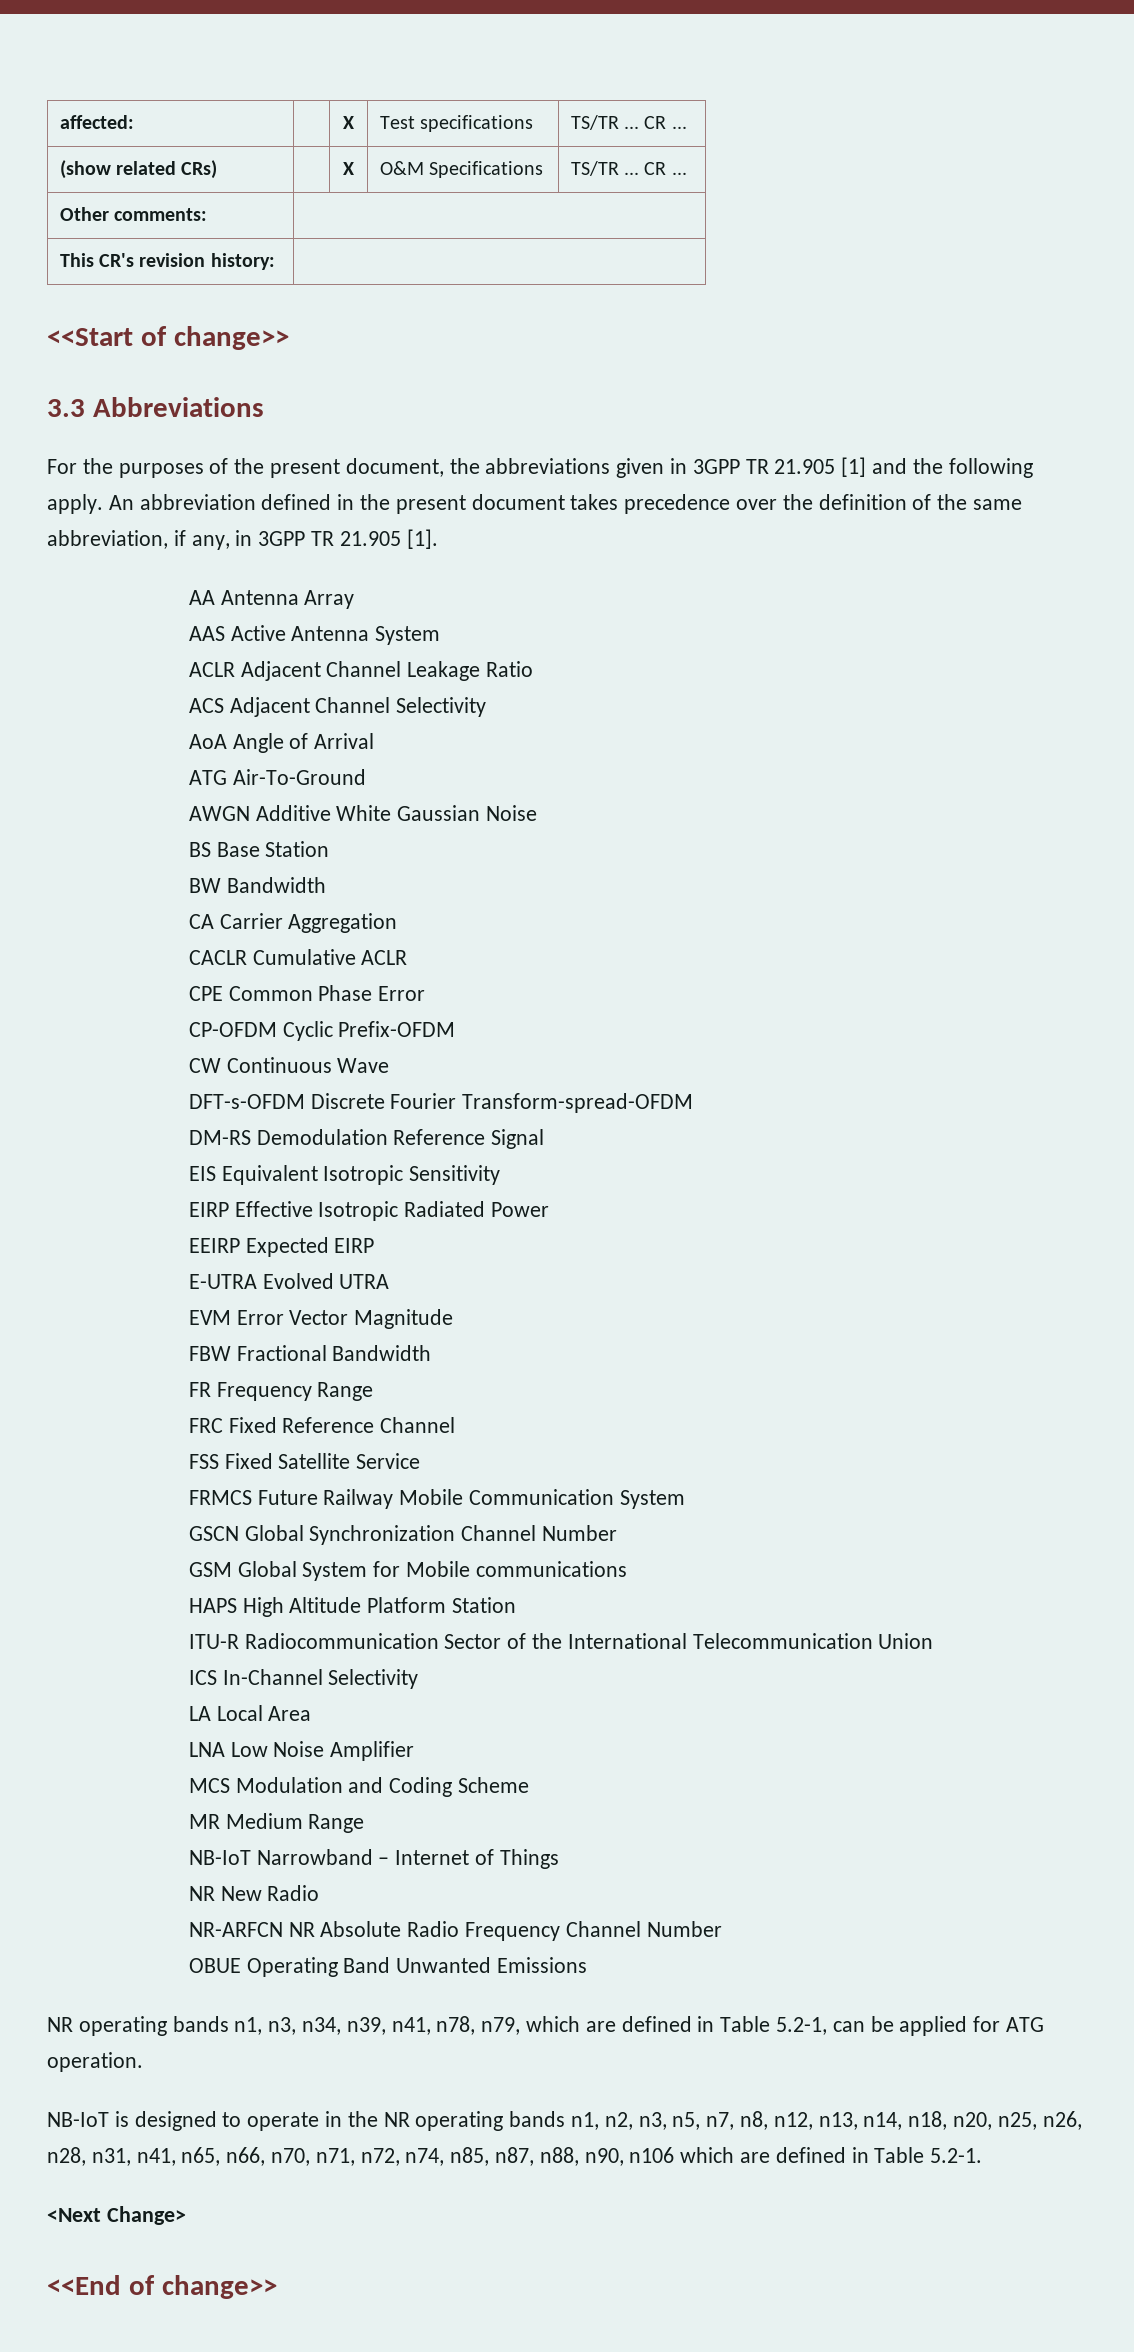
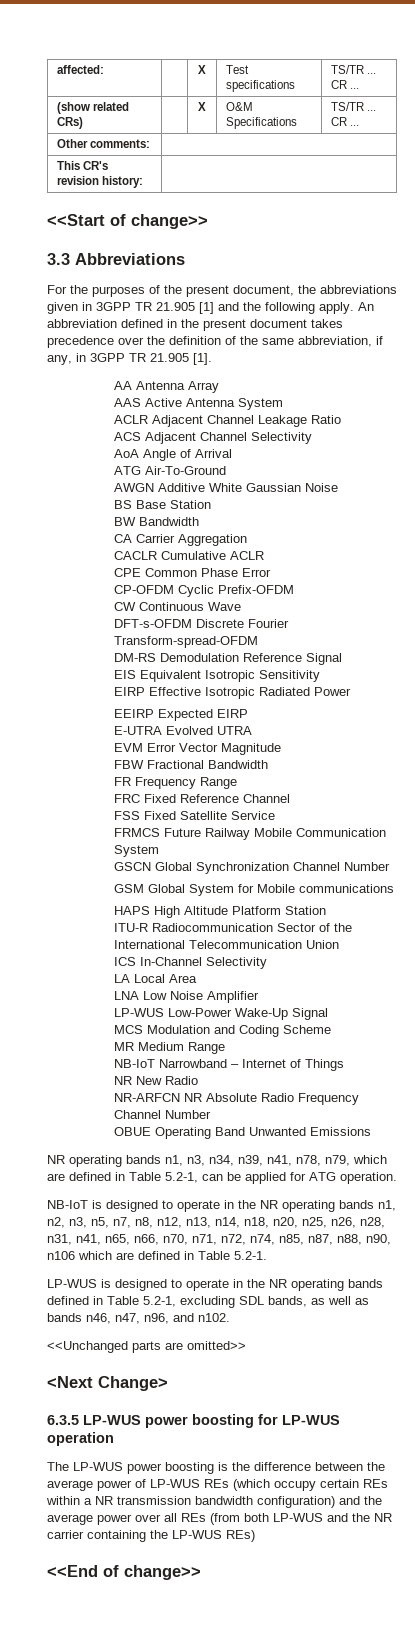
(415, 1751) none -> [113,1008,328,1020] // LP-WUS Low-Power Wake-Up Signal
[47,2206,186,2225] <Next Change> -> [47,1279,383,1291] [47,1296,369,1308] [47,1313,230,1324] [47,1341,246,1353] [47,1376,168,1391] [47,1414,340,1428] [47,1432,114,1446] [47,1462,385,1474] [47,1479,388,1491] [46,1496,382,1508] [47,1513,392,1525] [47,1530,255,1542] LP-WUS is designed to operate in the NR operating bands defined in Table 5.2-1, excluding SDL bands, as well as bands n46, n47, n96, and n102. // <<Unchanged parts are omitted>> // <Next Change> // 6.3.5 LP-WUS power boosting for LP-WUS operation // The LP-WUS power boosting is the difference between the average power of LP-WUS REs (which occupy certain REs within a NR transmission bandwidth configuration) and the average power over all REs (from both LP-WUS and the NR carrier containing the LP-WUS REs)

